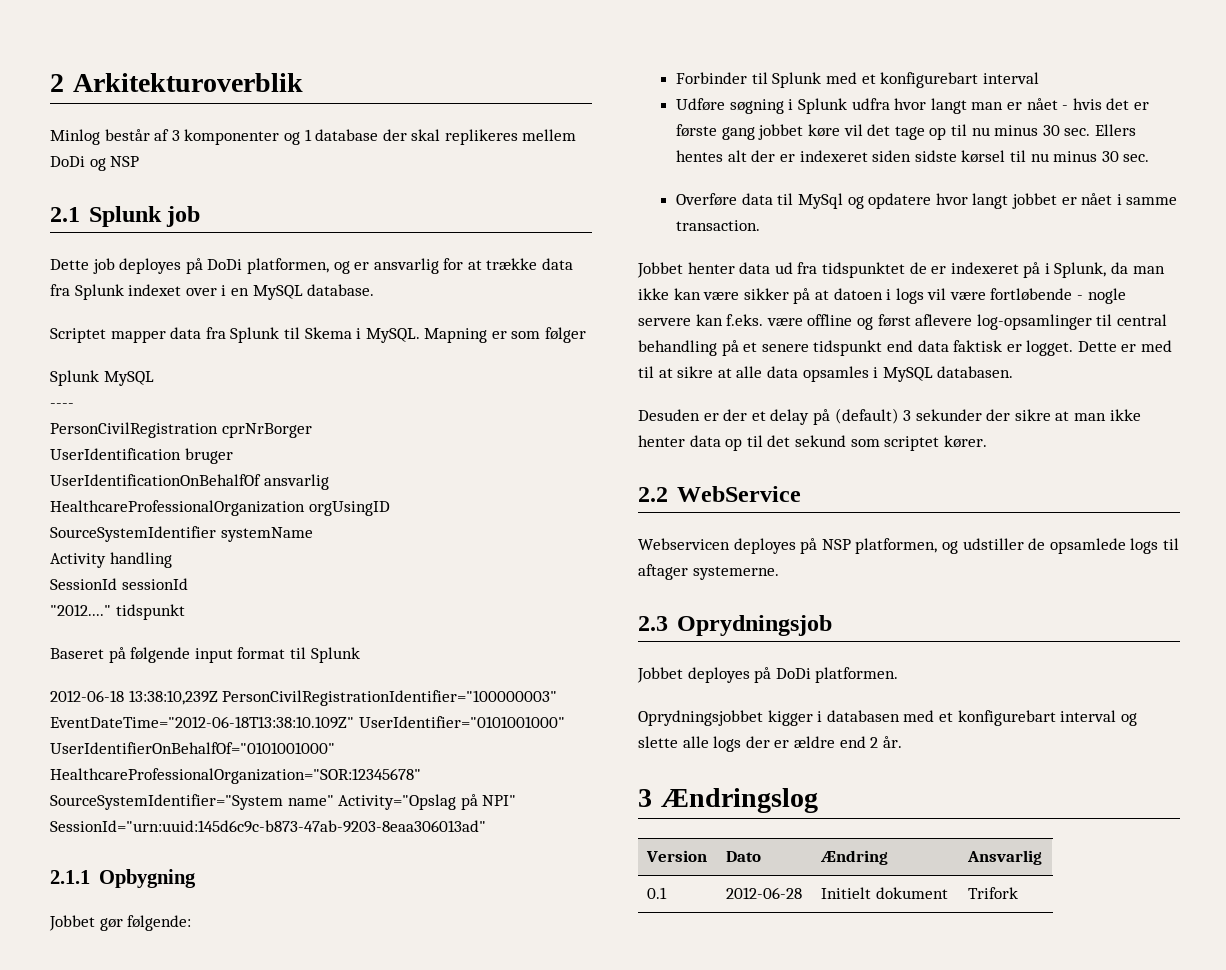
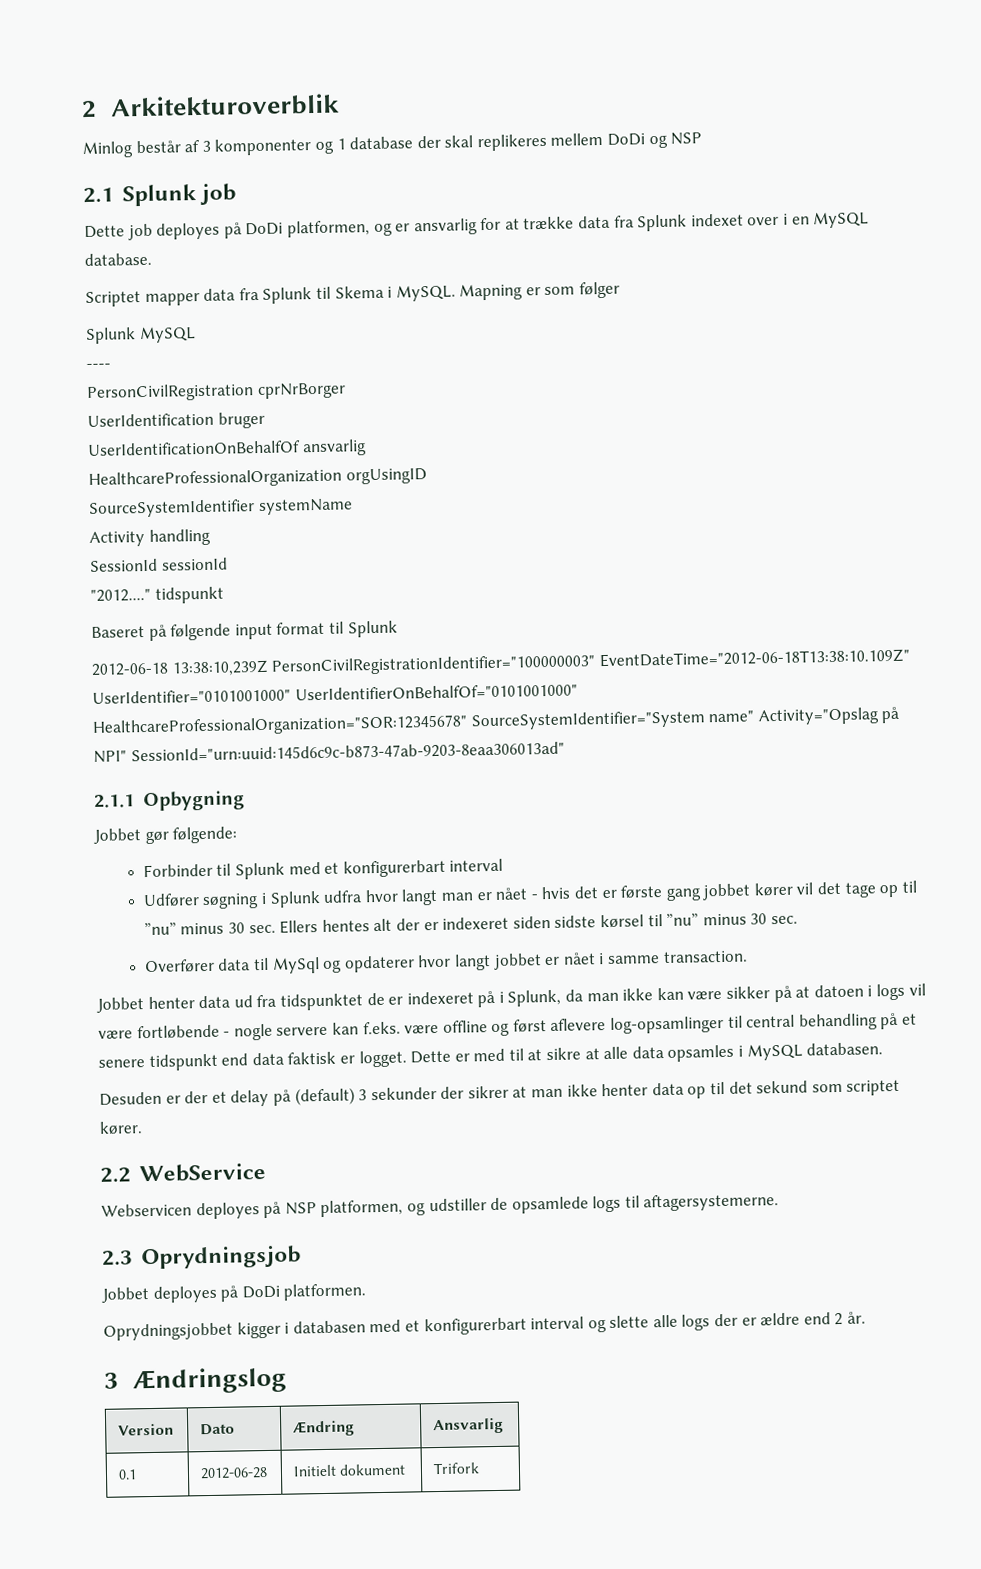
[880,72,979,88] konfigurebart -> [342,859,446,878] konfigurerbart
[676,98,726,111] Udføre -> [142,893,200,908] Udfører
[807,124,840,137] køre -> [753,882,793,897] kører
[971,127,990,136] nu -> [143,922,177,936] ”nu”
[1030,153,1049,162] nu -> [666,913,700,926] ”nu”
[676,193,738,206] Overføre -> [144,958,215,974] Overfører
[868,193,932,209] opdatere -> [343,955,415,973] opdaterer
[1014,409,1051,421] sikre -> [467,1085,509,1099] sikrer
[638,564,779,580] aftager systemerne. -> [643,1193,780,1212] aftagersystemerne.
[957,710,1056,726] konfigurebart -> [423,1317,527,1336] konfigurerbart

